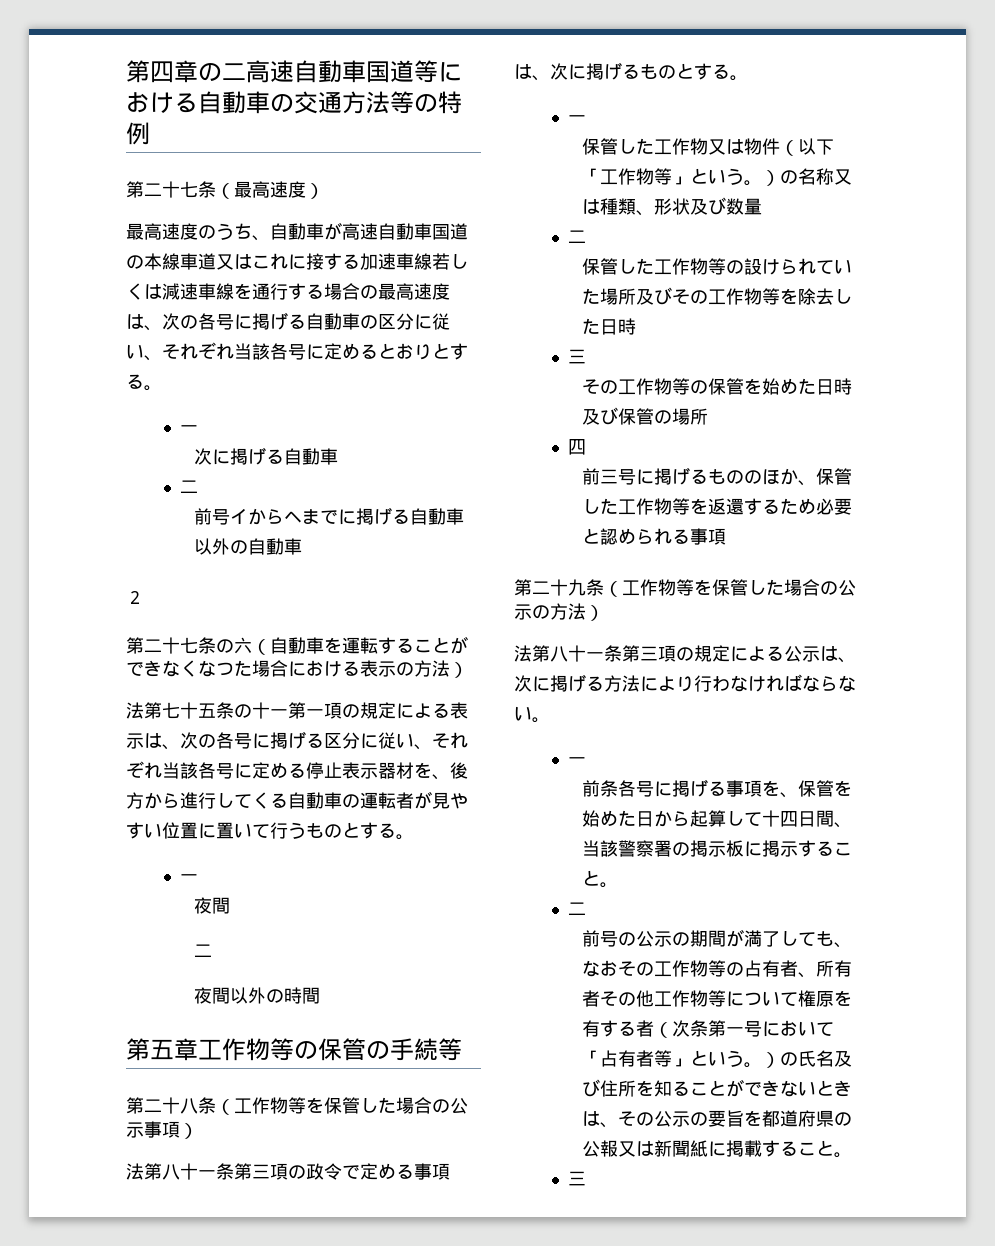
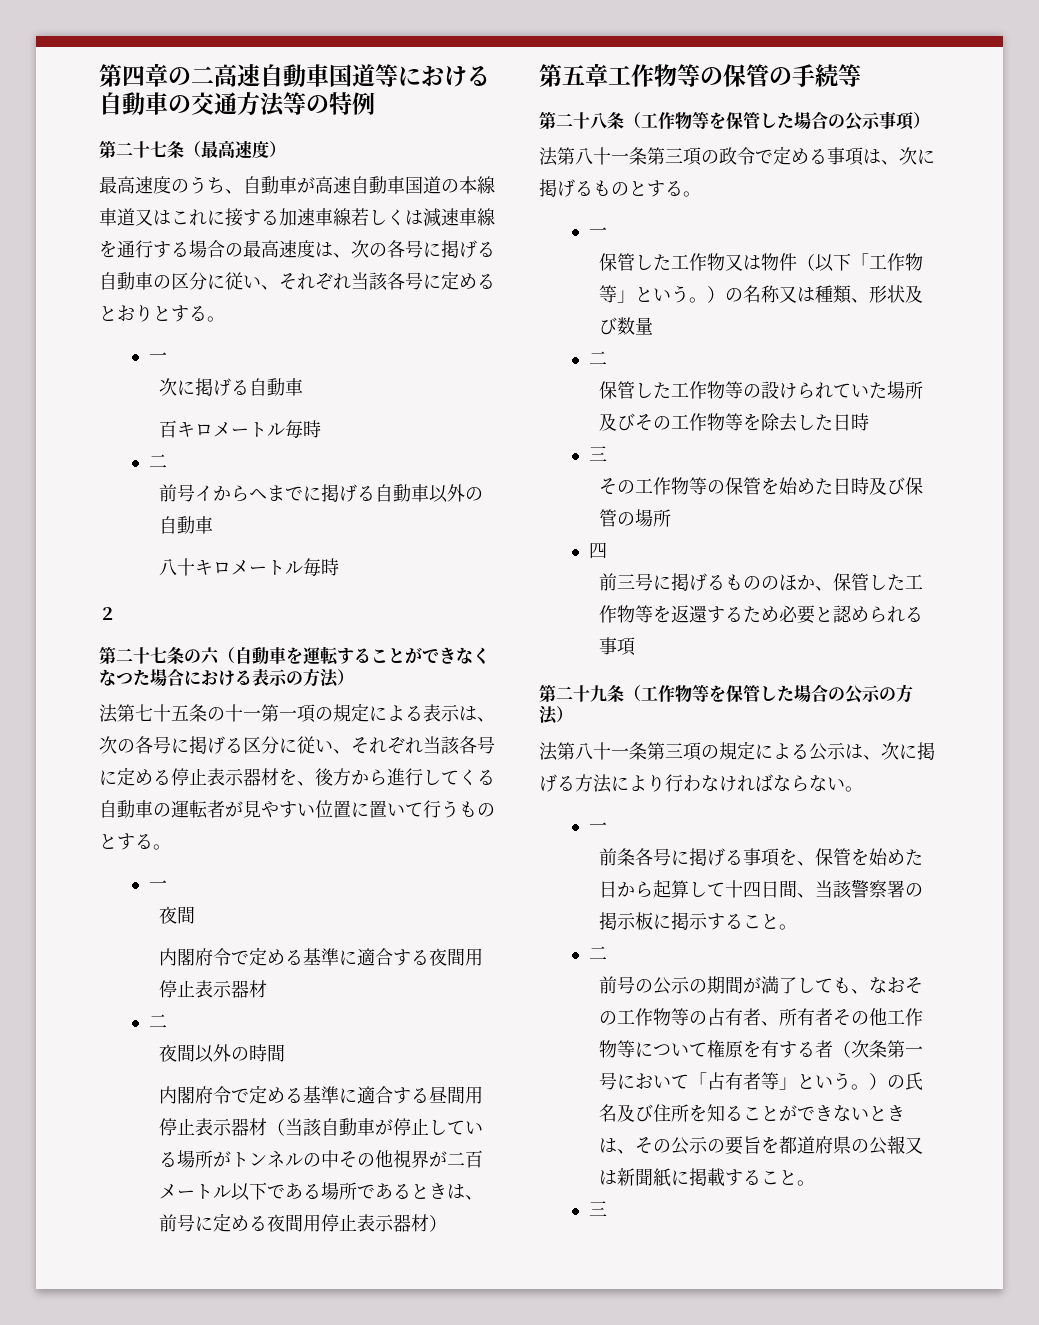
(339, 456) none -> [158,420,321,439] // 百キロメートル毎時
(303, 546) none -> [158,558,339,577] // 八十キロメートル毎時
[194,944,213,957] [194,987,321,1004] 二 // 夜間以外の時間 -> [158,947,483,966] [158,980,267,998] [148,1014,167,1028] [158,1044,285,1063] [158,1085,483,1104] [158,1118,483,1137] [158,1150,483,1168] [158,1182,483,1201] [158,1213,447,1232] 内閣府令で定める基準に適合する夜間用停止表示器材 // 二 // 夜間以外の時間 // 内閣府令で定める基準に適合する昼間用停止表示器材（当該自動車が停止している場所がトンネルの中その他視界が二百メートル以下である場所であるときは、前号に定める夜間用停止表示器材）

